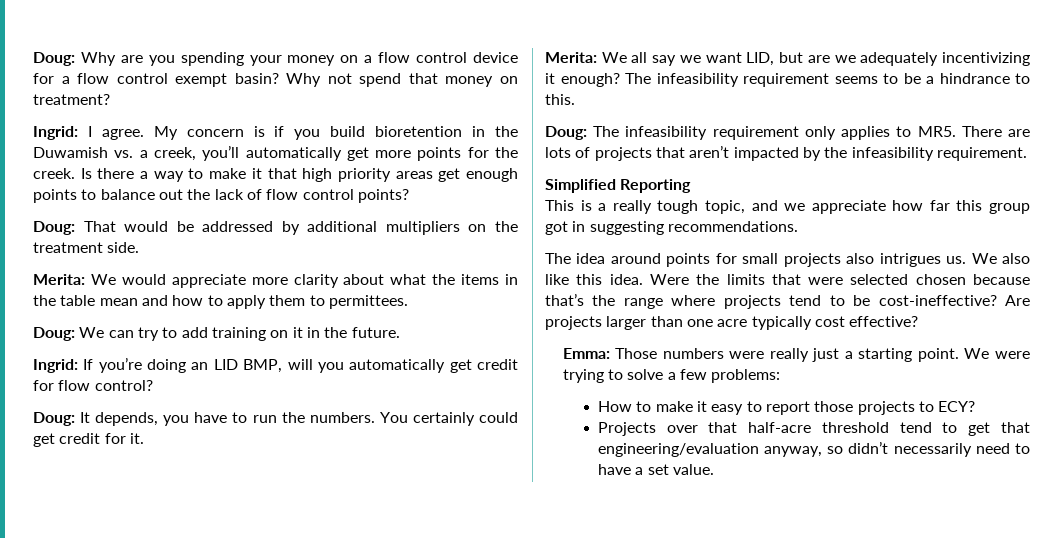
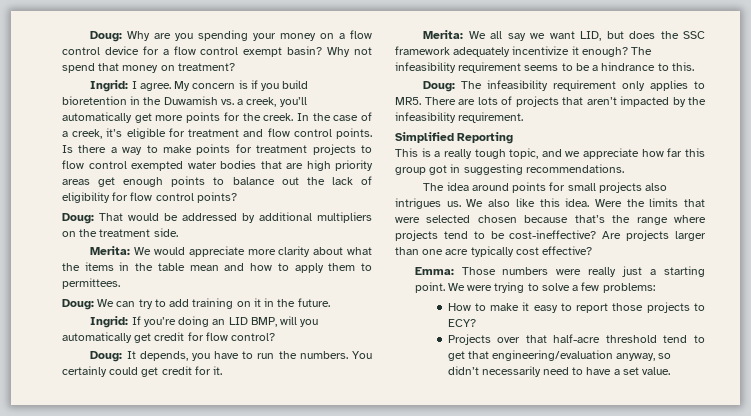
(75, 173) none -> [296,112,372,121] [62,128,372,139] In the case of a creek, it’s eligible for treatment and flow control points.
[251,168,297,179] it that -> [196,144,372,155] [62,160,303,171] points for treatment projects to flow control exempted water bodies that are
(262, 194) none -> [62,192,129,203] eligibility for
[807,52,1030,66] are we adequately incentivizing -> [629,31,705,39] [395,46,570,57] does the SSC framework adequately incentivize

